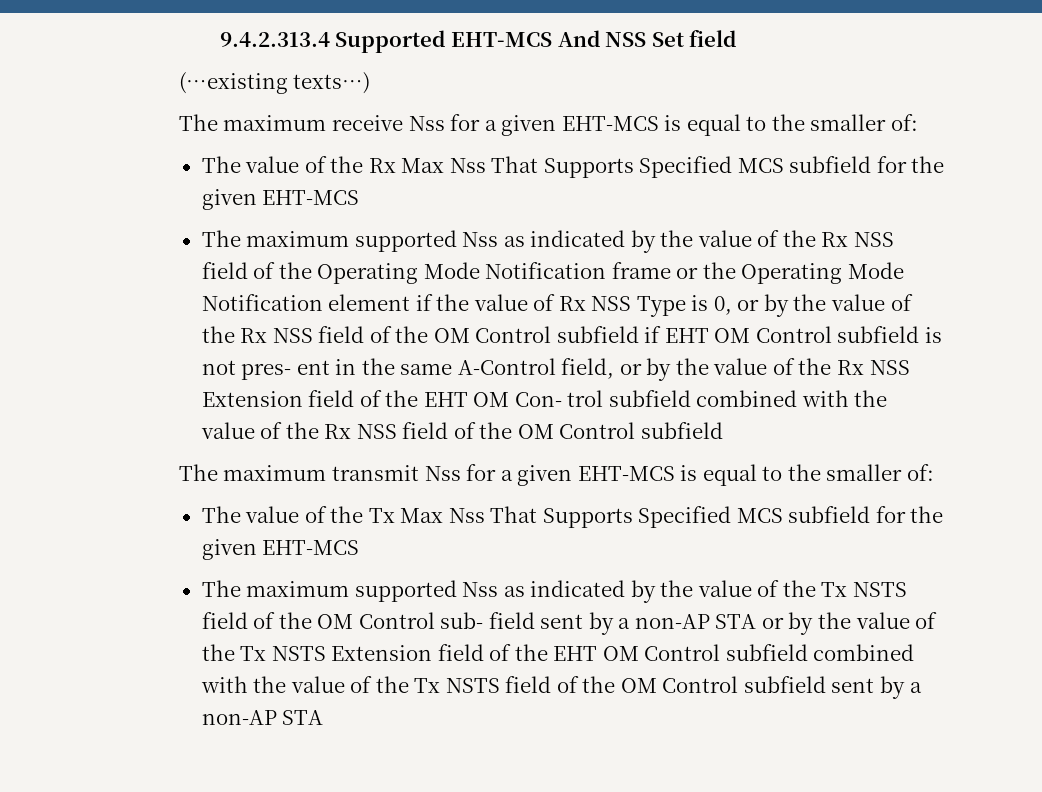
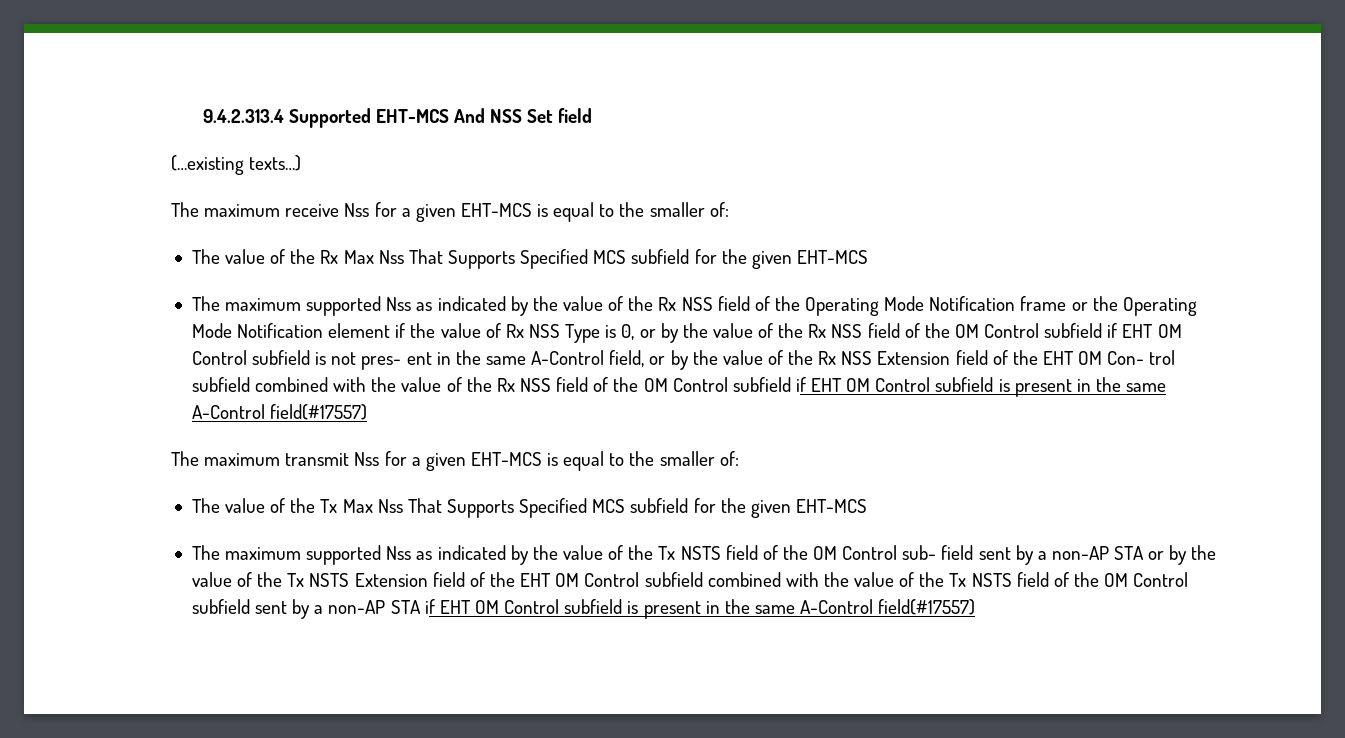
(723, 430) none -> [795,377,1167,397] [191,404,368,420] if EHT OM Control subfield is present in the same A-Control field(#17557)
(324, 717) none -> [424,599,976,619] if EHT OM Control subfield is present in the same A-Control field(#17557)

